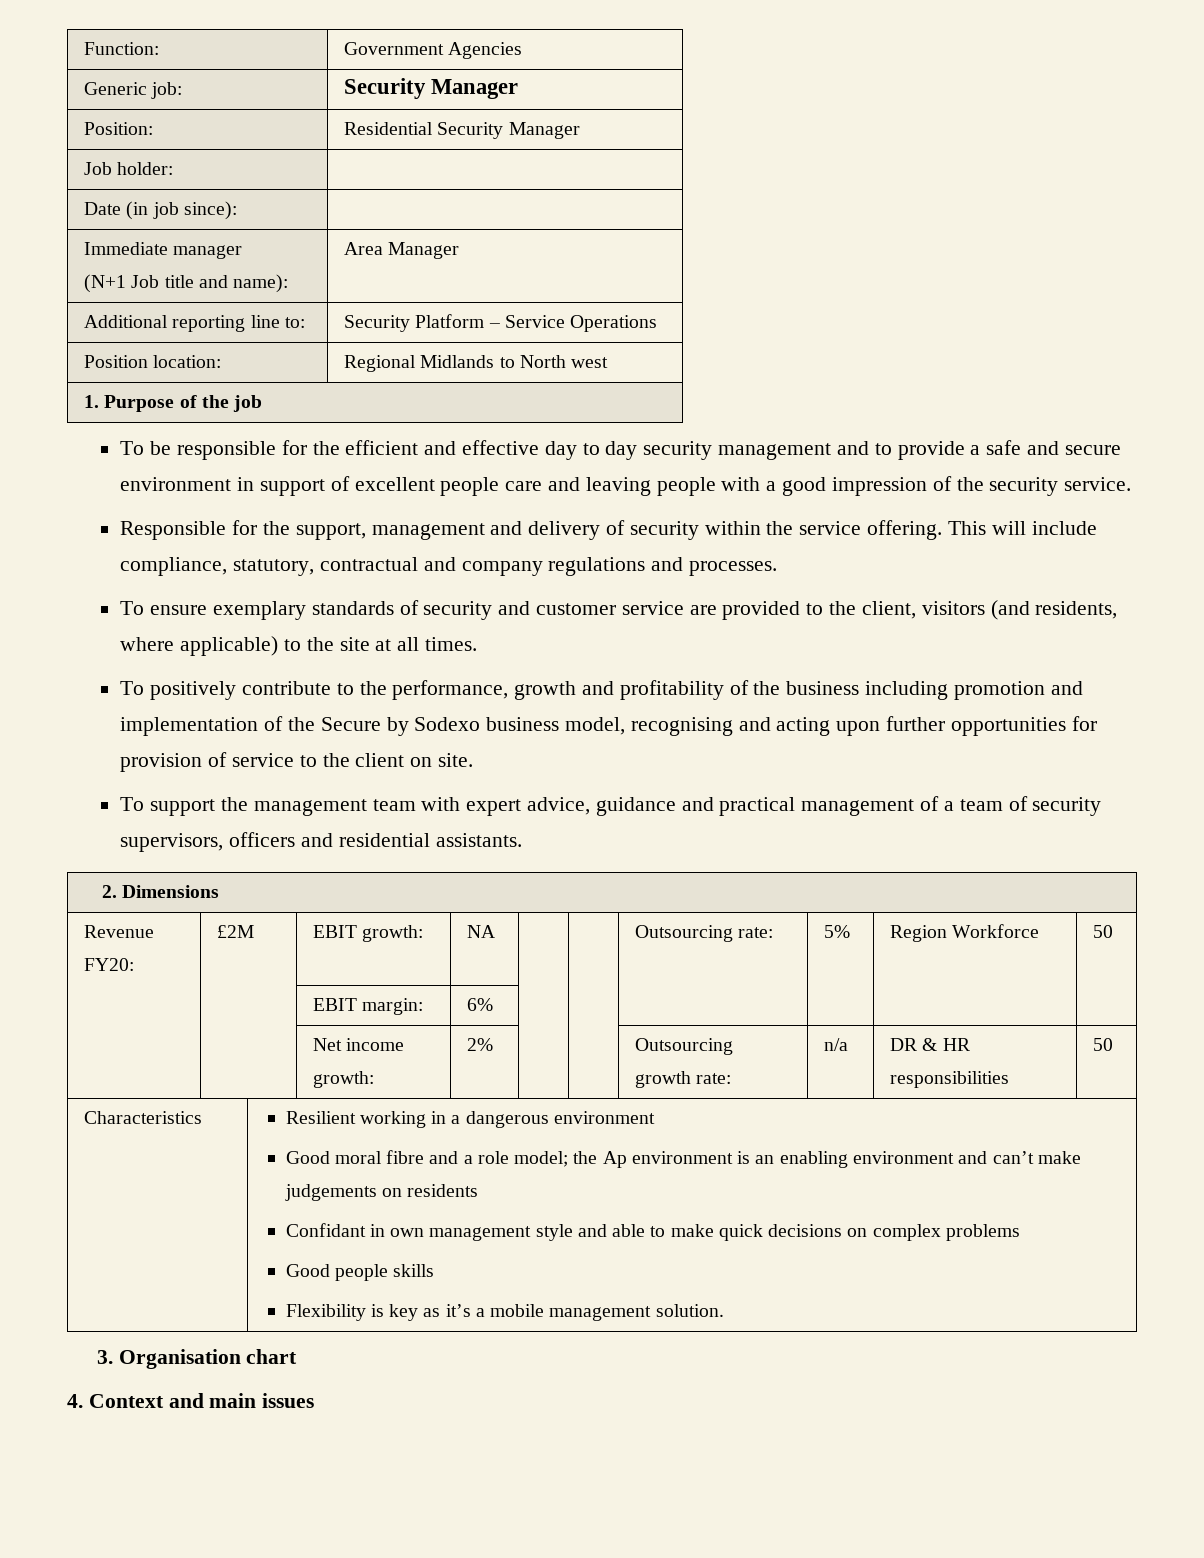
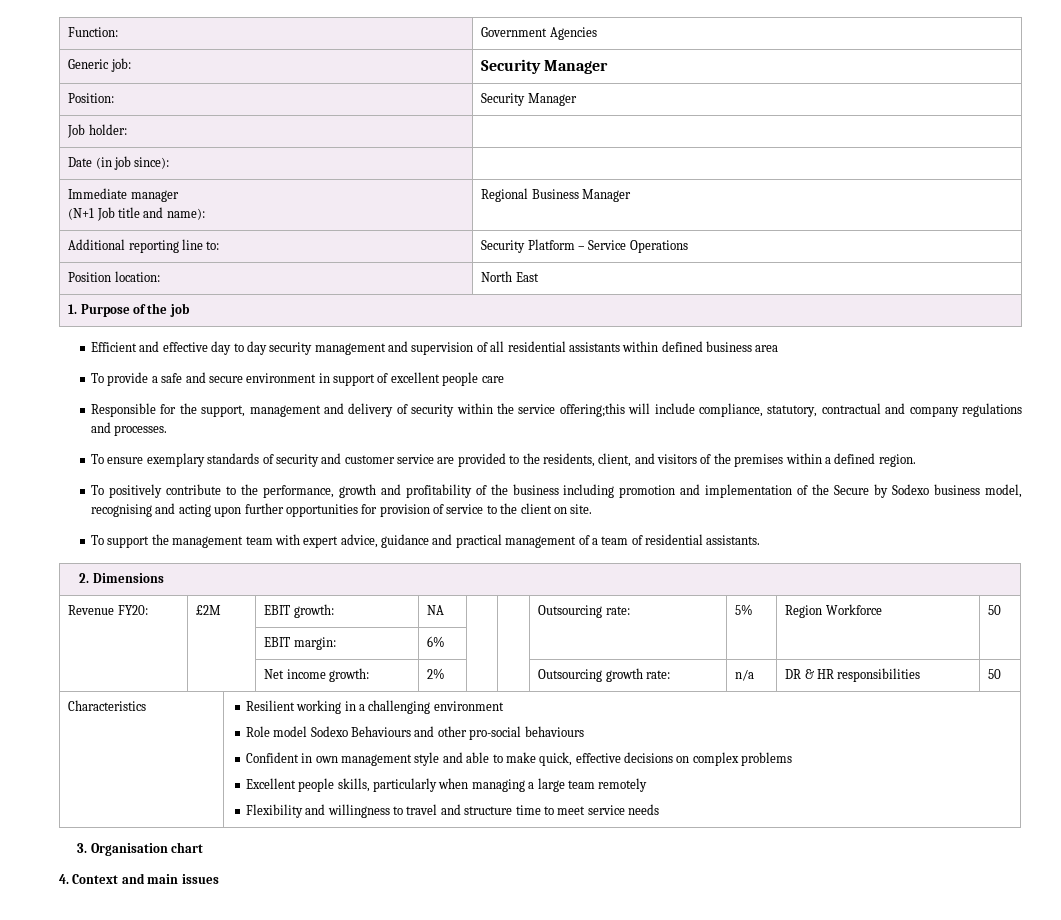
[344,122,434,135] Residential -> (115, 98) none
[344,242,384,255] Area -> [481,188,579,202] Regional Business
[344,355,609,372] Regional Midlands to North west -> [481,271,539,282] North East
[120,440,419,460] To be responsible for the efficient -> [91,342,138,352] Efficient
[874,443,892,455] to -> [411,341,779,355] [91,373,105,383] supervision of all residential assistants within defined business area // To
[548,476,1132,496] and leaving people with a good impression of the security service. -> (504, 379) none
[867,520,986,540] offering. This -> [559,403,625,417] offering;this
[861,600,1118,620] [120,636,478,656] client, visitors (and residents, where applicable) to the site at all times. -> [542,453,916,467] residents, client, and visitors of the premises within a defined region.
[1032,797,1102,816] [120,832,334,852] security supervisors, officers and -> (643, 540) none
[465,1111,549,1128] dangerous -> [368,700,431,714] challenging
[285,1150,1081,1168] [284,1184,479,1201] [285,1223,366,1237] Good moral fibre and a role model; the Ap environment is an enabling environment and can’t make judgements on residents // Confidant -> [245,726,584,740] [245,752,299,763] Role model Sodexo Behaviours and other pro-social behaviours // Confident
[718,1224,763,1241] quick -> [539,752,621,766] quick, effective
[285,1264,435,1281] [285,1304,724,1321] Good people skills // Flexibility is key as it’s a mobile management solution. -> [245,778,648,792] [245,804,660,818] Excellent people skills, particularly when managing a large team remotely // Flexibility and willingness to travel and structure time to meet service needs

